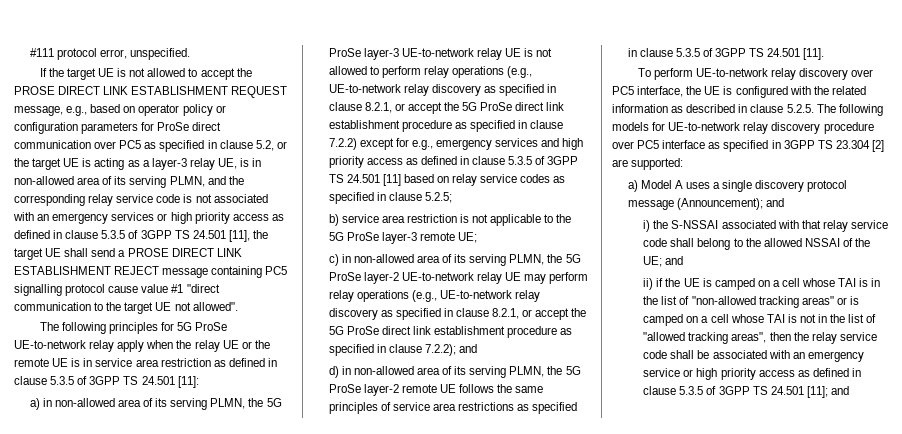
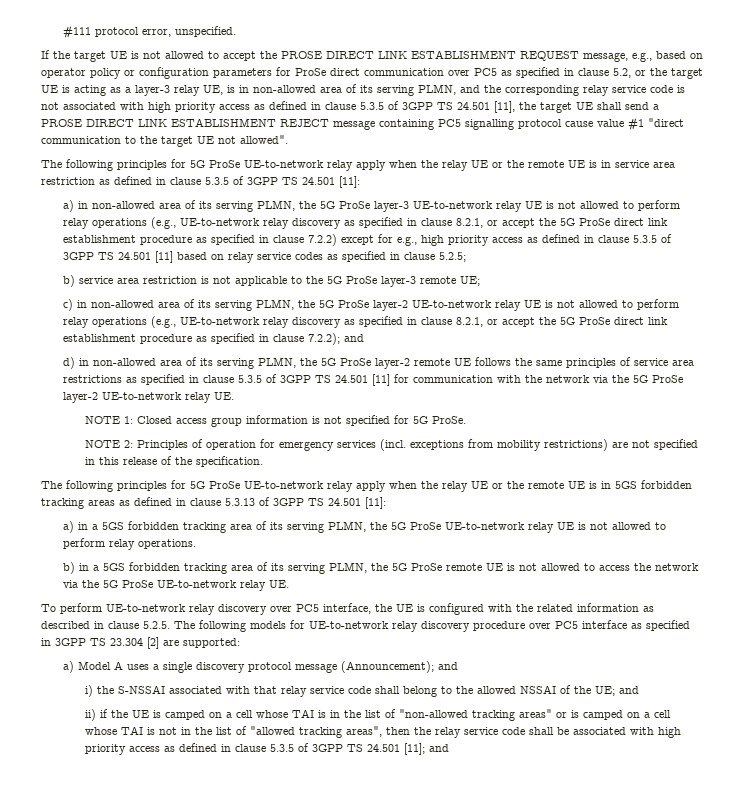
[37,212,168,224] an emergency services or -> (144, 106) none
[436,138,560,150] emergency services and -> (417, 241) none
[524,274,547,284] may -> [544,300,633,308] is not allowed to
[803,48,825,60] [11]. -> [371,374,683,386] [62,392,234,403] [84,415,466,427] [84,439,698,451] [84,456,263,467] [41,480,692,492] [41,497,386,509] [62,521,666,533] [62,538,196,550] [62,562,699,574] [62,580,289,591] [11] for communication with the network via the 5G ProSe layer-2 UE-to-network relay UE. // NOTE 1: Closed access group information is not specified for 5G ProSe. // NOTE 2: Principles of operation for emergency services (incl. exceptions from mobility restrictions) are not specified in this release of the specification. // The following principles for 5G ProSe UE-to-network relay apply when the relay UE or the remote UE is in 5GS forbidden tracking areas as defined in clause 5.3.13 of 3GPP TS 24.501 [11]: // a) in a 5GS forbidden tracking area of its serving PLMN, the 5G ProSe UE-to-network relay UE is not allowed to perform relay operations. // b) in a 5GS forbidden tracking area of its serving PLMN, the 5G ProSe remote UE is not allowed to access the network via the 5G ProSe UE-to-network relay UE.
[792,351,864,362] [643,368,694,377] an emergency service or -> (654, 731) none

